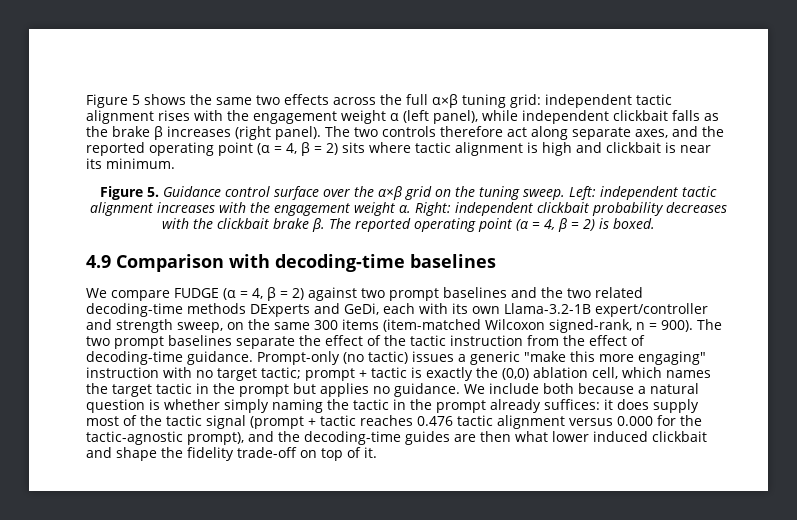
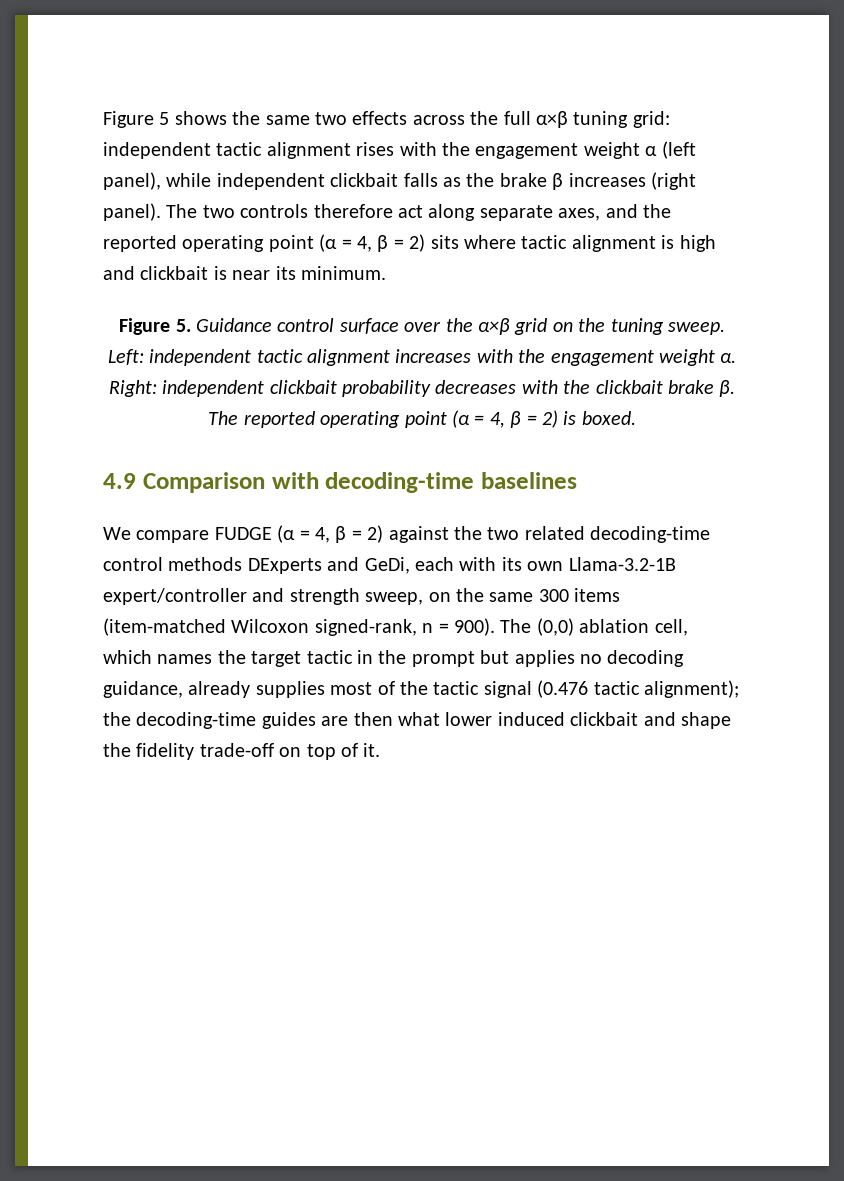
[361,287,537,301] two prompt baselines and -> (449, 534) none
(183, 310) none -> [103,557,163,571] control
[86,335,645,349] [86,351,706,365] [86,367,498,381] two prompt baselines separate the effect of the tactic instruction from the effect of decoding-time guidance. Prompt-only (no tactic) issues a generic "make this more engaging" instruction with no target tactic; prompt + tactic is exactly the -> (532, 626) none
[394,383,699,397] [86,399,699,413] guidance. We include both because a natural question is whether simply naming the tactic in the prompt already suffices: it does supply -> [607,650,685,667] [103,681,325,698] decoding guidance, already supplies
[250,415,702,429] [86,431,274,445] (prompt + tactic reaches 0.476 tactic alignment versus 0.000 for the tactic-agnostic prompt), and -> [537,680,739,698] (0.476 tactic alignment);

